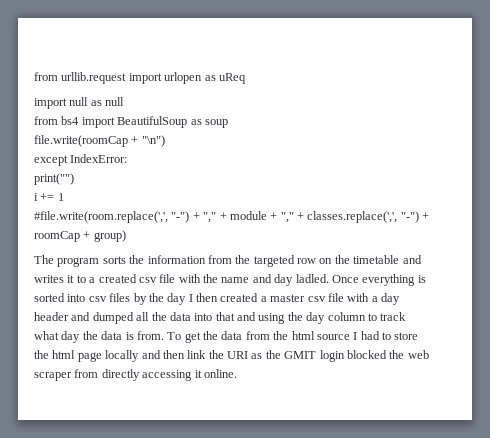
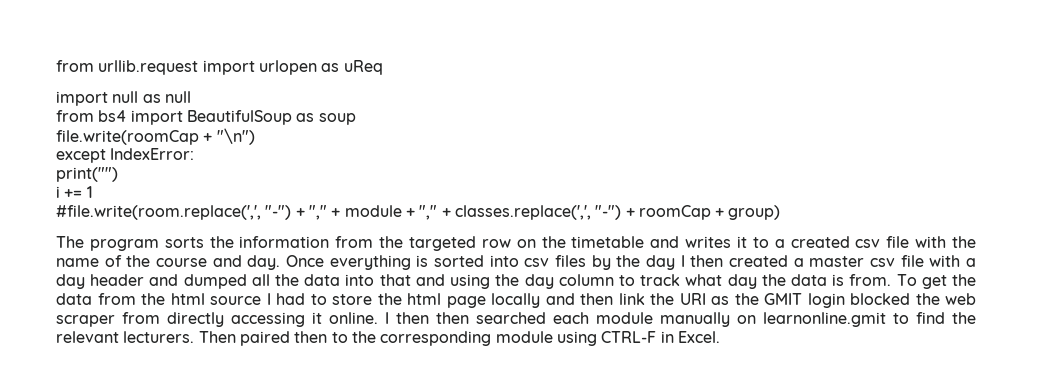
[252,274,329,286] and day ladled. -> [104,255,281,270] of the course and day.
(237, 373) none -> [385,312,976,327] [56,331,720,346] I then then searched each module manually on learnonline.gmit to find the relevant lecturers. Then paired then to the corresponding module using CTRL-F in Excel.

